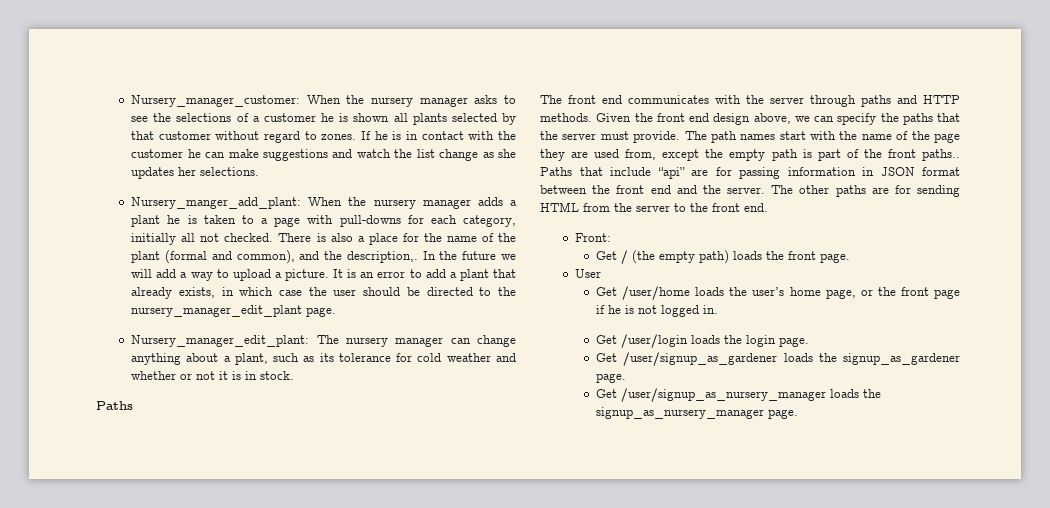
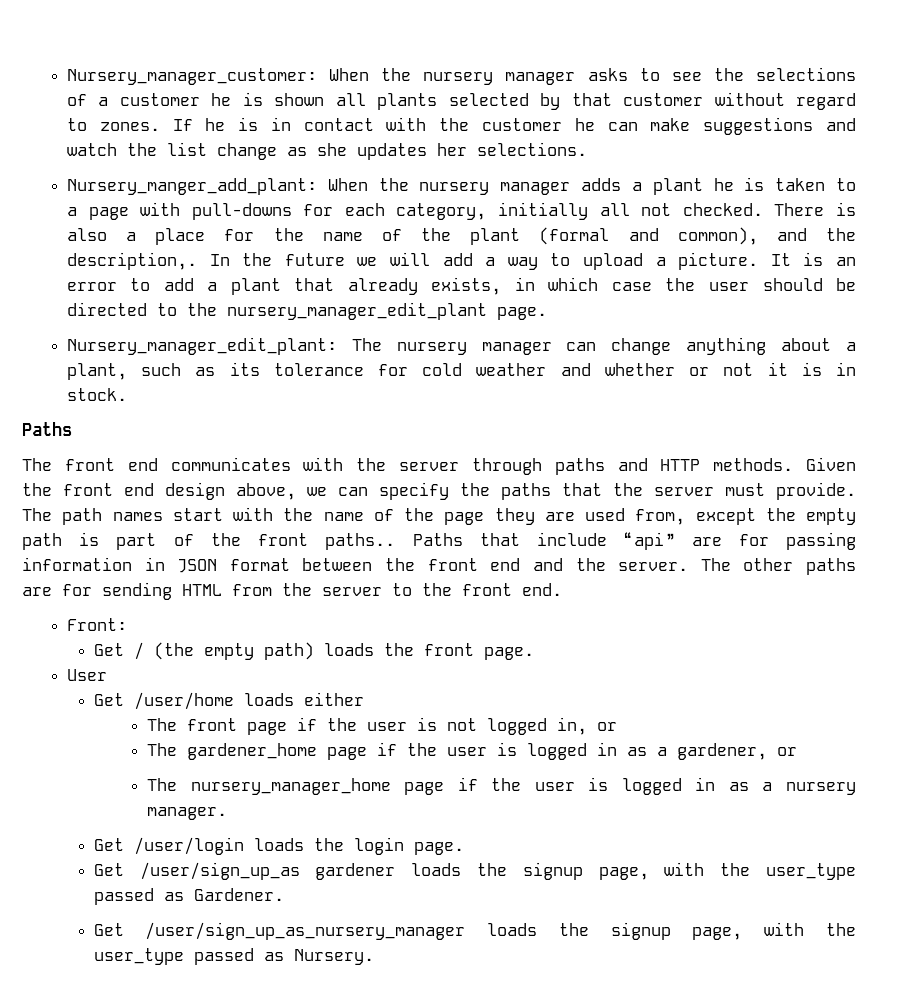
[729,287,896,299] the user’s home page, or the -> [303,692,364,706] [147,718,178,731] either // The
[608,305,622,314] he -> [327,718,408,731] the user
[703,305,719,314] in. -> [557,717,618,735] [147,742,798,760] [147,777,856,795] [147,807,228,820] in, or // The gardener_home page if the user is logged in as a gardener, or // The nursery_manager_home page if the user is logged in as a nursery manager.
[623,352,960,366] [596,373,627,383] [596,388,882,402] [596,407,799,419] /user/signup_as_gardener loads the signup_as_gardener page. // Get /user/signup_as_nursery_manager loads the signup_as_nursery_manager page. -> [139,862,857,880] [93,888,284,905] [93,922,857,940] [93,948,374,965] /user/sign_up_as gardener loads the signup page, with the user_type passed as Gardener. // Get /user/sign_up_as_nursery_manager loads the signup page, with the user_type passed as Nursery.

